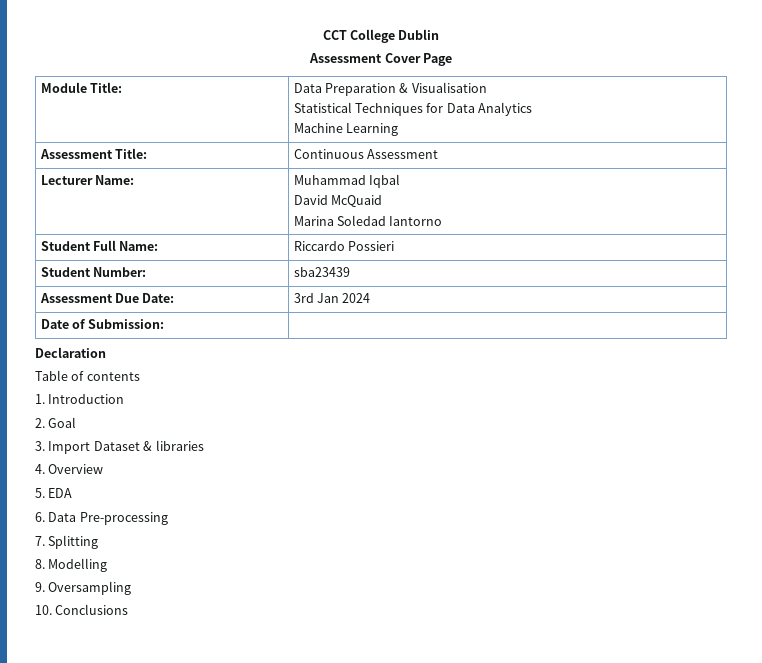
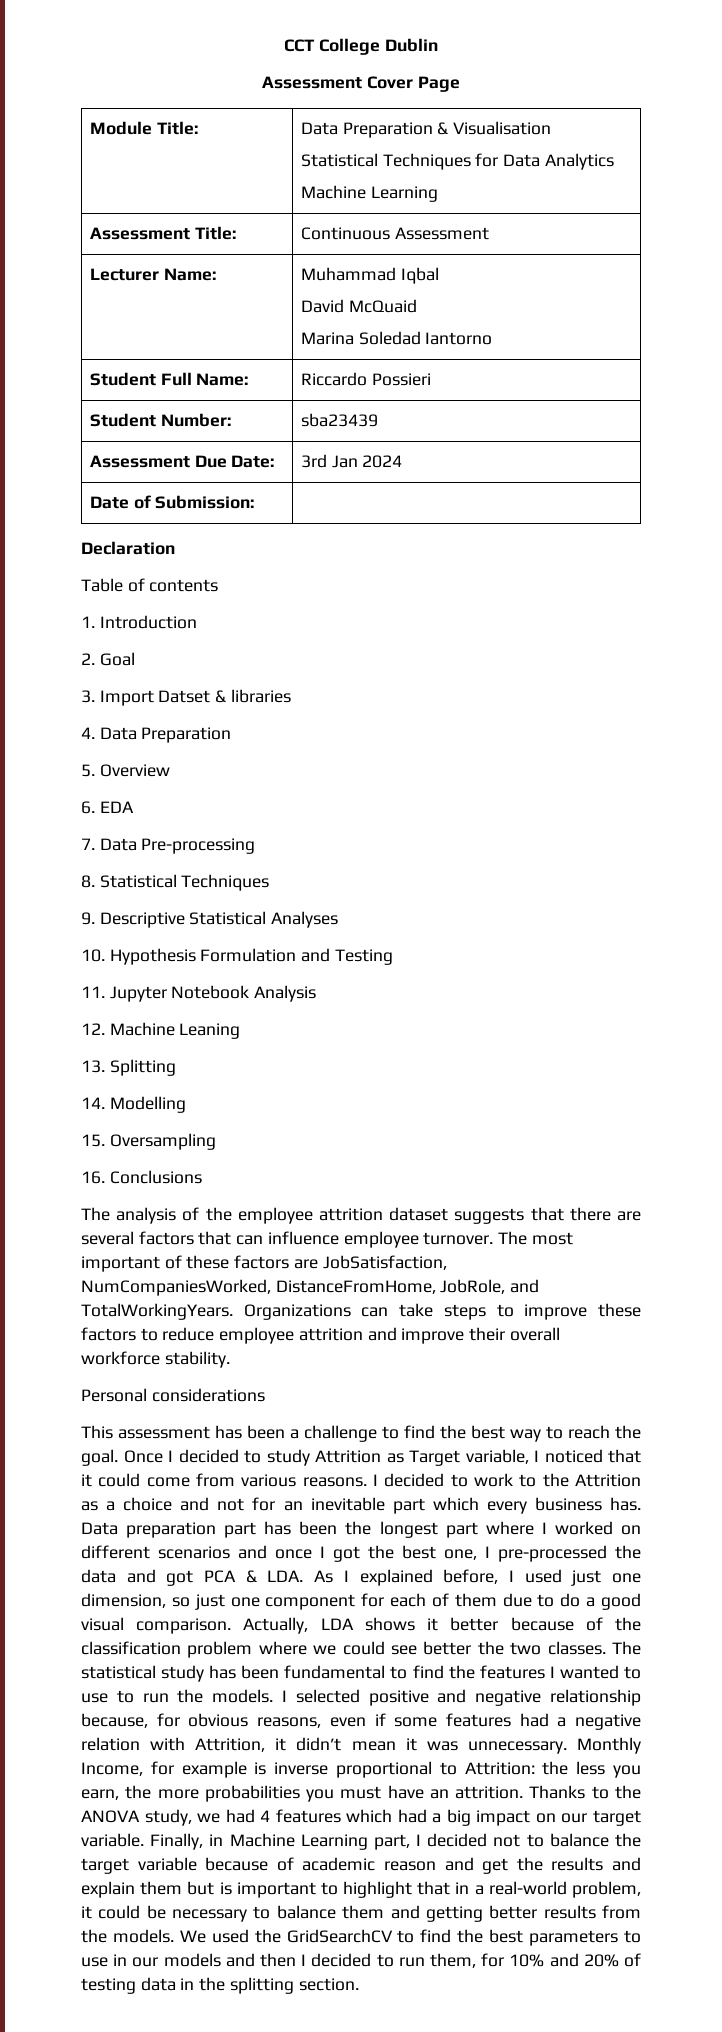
[93,441,140,451] Dataset -> [158,690,211,703] Datset
(45, 469) none -> [99,727,232,743] [81,764,95,777] Data Preparation // 5.
[35,488,45,498] 5. -> [81,801,95,814] 6.
[35,512,45,522] 6. -> [81,838,95,850] 7.
[35,536,45,546] 7. -> [81,874,270,891] [81,911,339,928] [81,948,393,965] [81,985,317,1002] [81,1022,241,1039] [81,1060,105,1073] 8. Statistical Techniques // 9. Descriptive Statistical Analyses // 10. Hypothesis Formulation and Testing // 11. Jupyter Notebook Analysis // 12. Machine Leaning // 13.
[35,559,45,569] 8. -> [81,1097,105,1109] 14.
[35,582,45,592] 9. -> [81,1134,105,1147] 15.
[35,605,52,615] 10. -> [81,1171,105,1184] 16.
(129, 609) none -> [81,1207,641,1224] [81,1231,573,1248] [81,1255,447,1272] [81,1279,540,1296] [81,1303,641,1320] [81,1327,560,1344] [81,1351,230,1368] [81,1388,265,1402] [81,1425,641,1442] [81,1449,641,1466] [81,1473,641,1487] [81,1497,641,1514] [81,1521,641,1538] [81,1545,641,1562] [81,1569,641,1586] [81,1593,642,1610] [81,1617,641,1634] [81,1641,641,1658] [81,1665,641,1682] [81,1689,641,1706] [81,1713,641,1730] [81,1737,641,1754] [81,1761,641,1778] [81,1785,641,1802] [81,1809,642,1826] [81,1833,641,1850] [81,1857,642,1874] [81,1881,641,1898] [81,1905,642,1922] [81,1929,642,1946] [81,1953,641,1968] [81,1977,359,1994] // The analysis of the employee attrition dataset suggests that there are several factors that can influence employee turnover. The most important of these factors are JobSatisfaction, NumCompaniesWorked, DistanceFromHome, JobRole, and TotalWorkingYears. Organizations can take steps to improve these factors to reduce employee attrition and improve their overall workforce stability. // Personal considerations // This assessment has been a challenge to find the best way to reach the goal. Once I decided to study Attrition as Target variable, I noticed that it could come from various reasons. I decided to work to the Attrition as a choice and not for an inevitable part which every business has. Data preparation part has been the longest part where I worked on different scenarios and once I got the best one, I pre-processed the data and got PCA & LDA. As I explained before, I used just one dimension, so just one component for each of them due to do a good visual comparison. Actually, LDA shows it better because of the classification problem where we could see better the two classes. The statistical study has been fundamental to find the features I wanted to use to run the models. I selected positive and negative relationship because, for obvious reasons, even if some features had a negative relation with Attrition, it didn’t mean it was unnecessary. Monthly Income, for example is inverse proportional to Attrition: the less you earn, the more probabilities you must have an attrition. Thanks to the ANOVA study, we had 4 features which had a big impact on our target variable. Finally, in Machine Learning part, I decided not to balance the target variable because of academic reason and get the results and explain them but is important to highlight that in a real-world problem, it could be necessary to balance them and getting better results from the models. We used the GridSearchCV to find the best parameters to use in our models and then I decided to run them, for 10% and 20% of testing data in the splitting section.

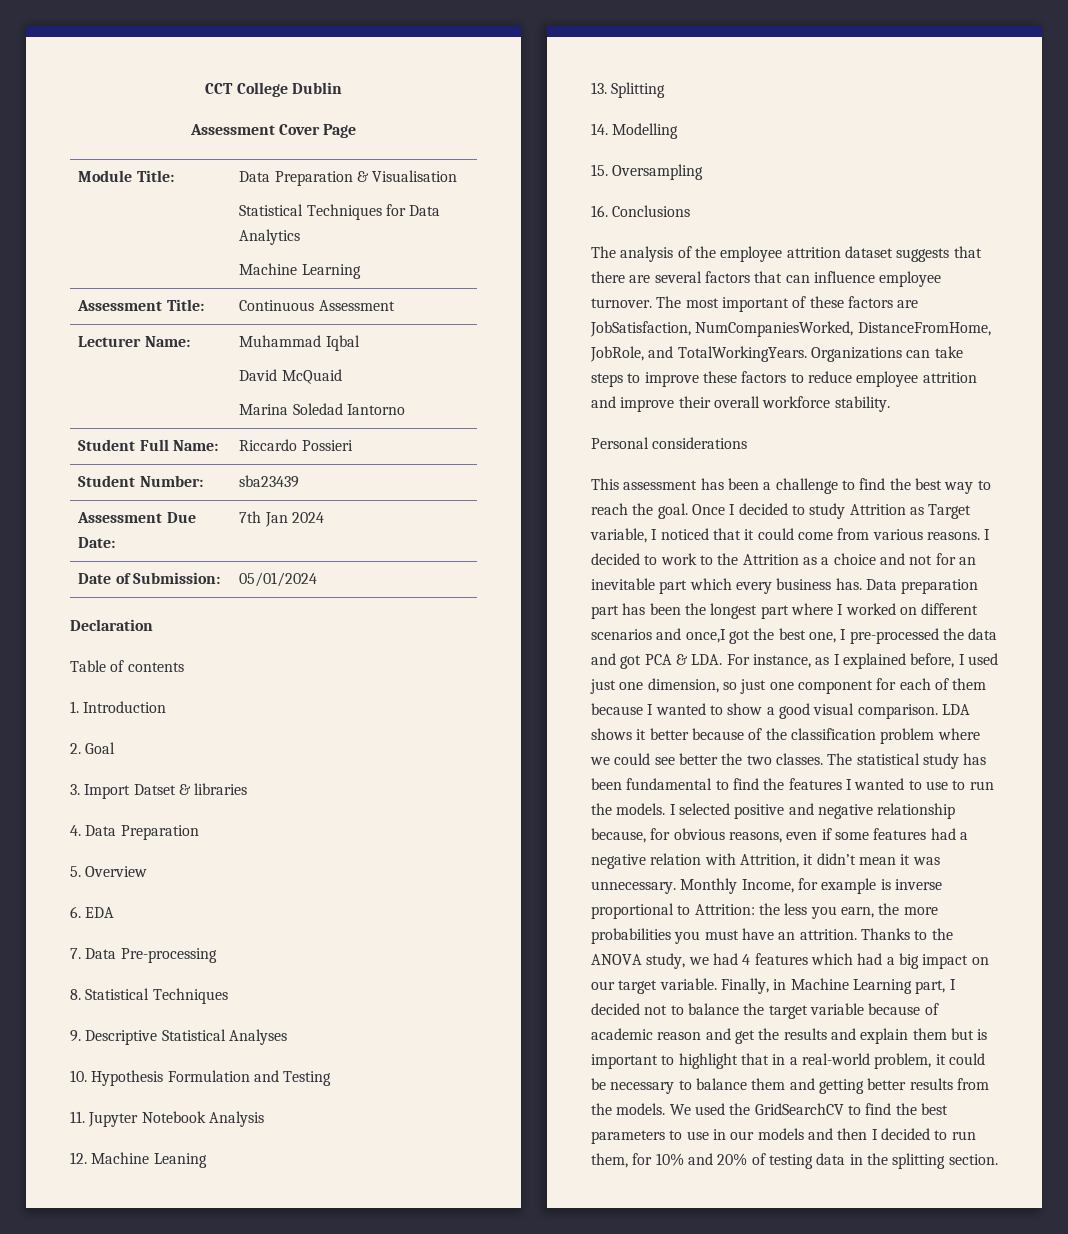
[300,454,327,468] 3rd -> [239,511,262,523] 7th
(255, 502) none -> [239,572,318,587] 05/01/2024
[275,1546,325,1559] once I -> [685,629,726,643] once,I
[314,1570,334,1583] As -> [726,654,830,668] For instance, as
[502,1593,581,1607] due to do -> [591,703,763,715] because I wanted to show
[243,1617,309,1634] Actually, -> (938, 711) none

